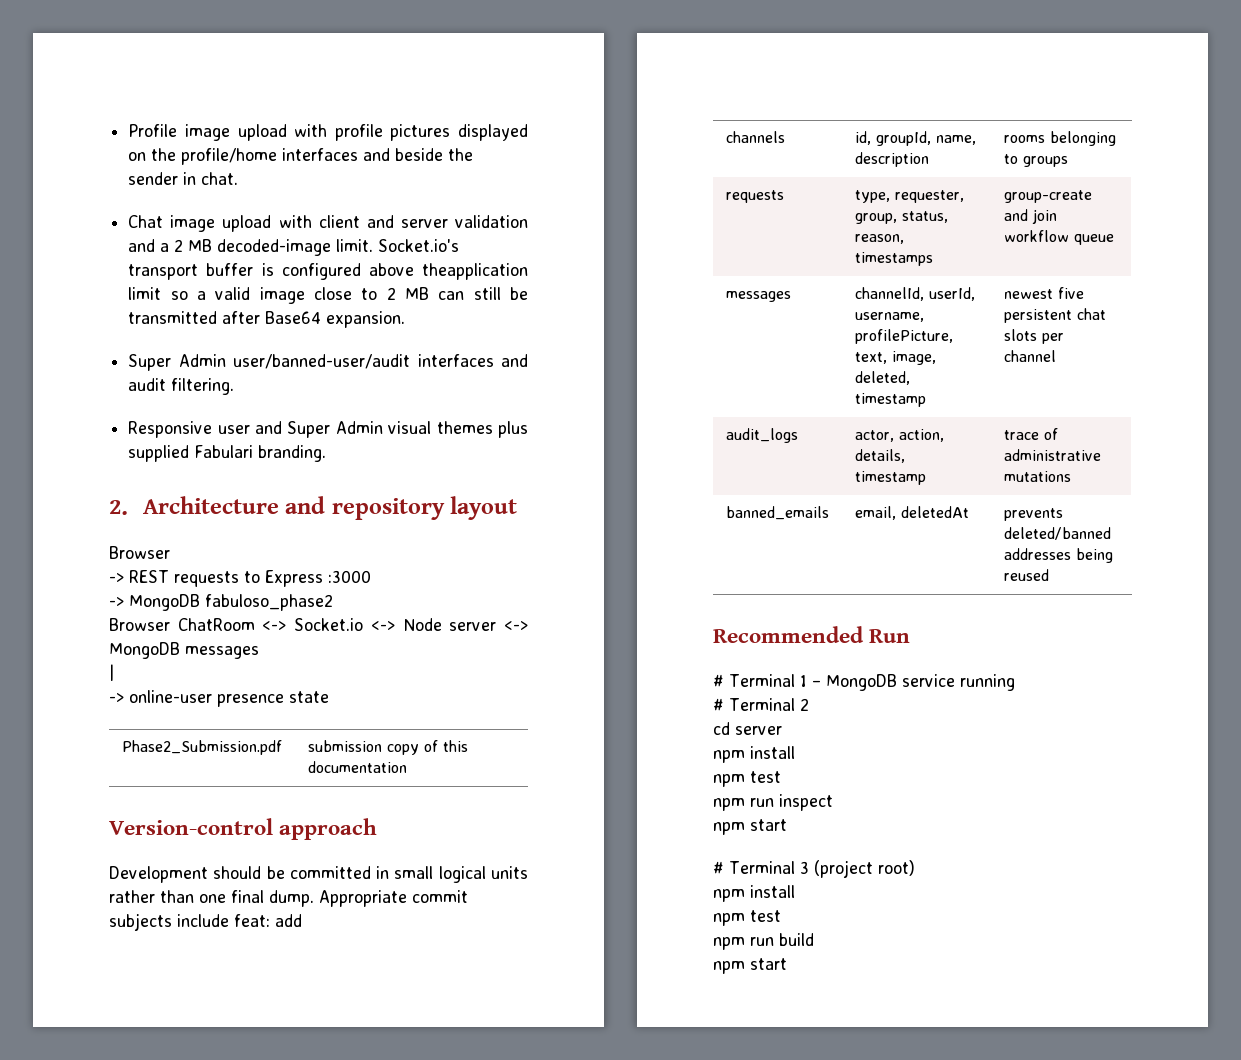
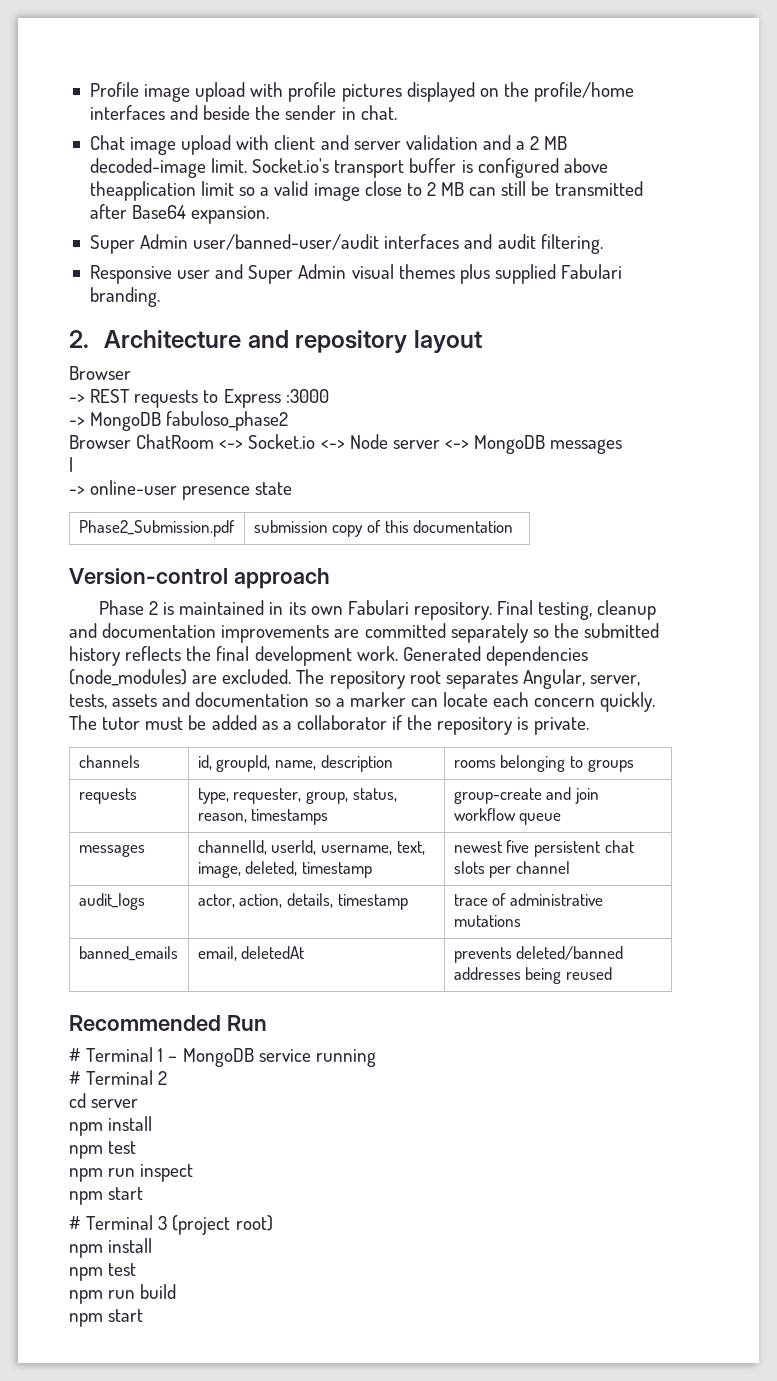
[109,866,528,883] [109,890,468,907] [109,913,302,931] Development should be committed in small logical units rather than one final dump. Appropriate commit subjects include feat: add -> [98,600,657,620] [69,623,660,643] [69,646,588,666] [69,669,641,689] [69,692,656,712] [69,715,589,735] Phase 2 is maintained in its own Fabulari repository. Final testing, cleanup and documentation improvements are committed separately so the submitted history reflects the final development work. Generated dependencies (node_modules) are excluded. The repository root separates Angular, server, tests, assets and documentation so a marker can locate each concern quickly. The tutor must be added as a collaborator if the repository is private.
[854,329,953,344] profilePicture, -> (392, 850) none

